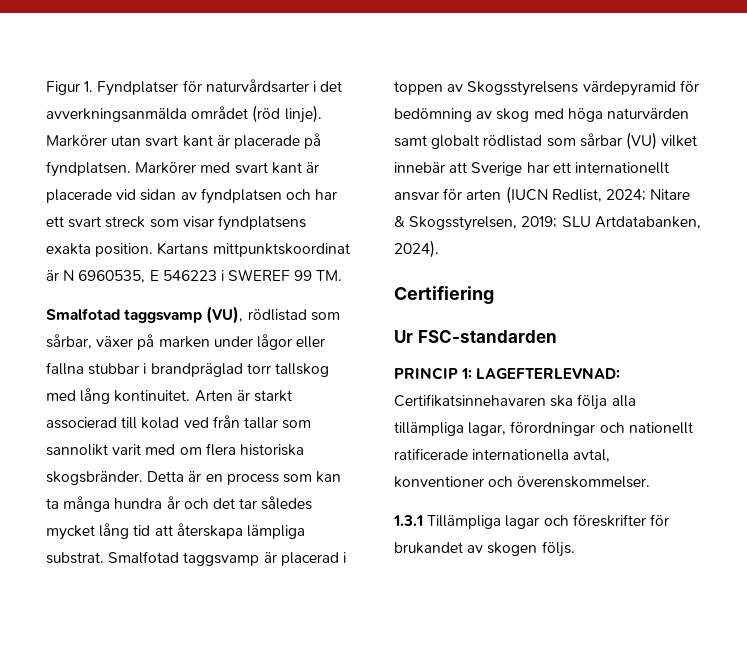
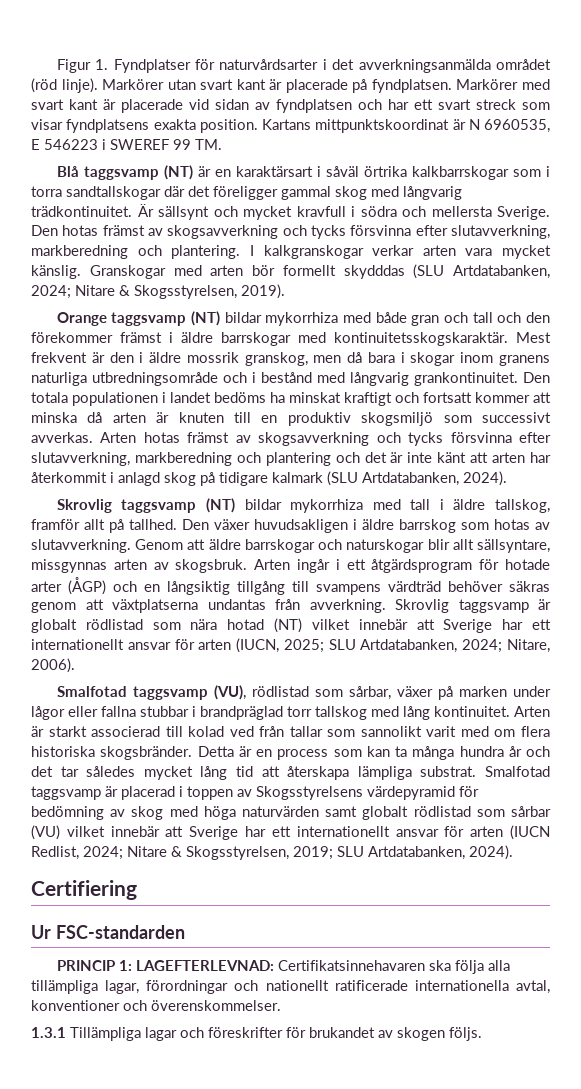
(343, 275) none -> [56,165,550,180] [31,186,462,200] [31,204,550,220] [31,225,550,239] [31,245,551,259] [31,264,550,279] [31,284,285,299] [56,311,551,326] [31,332,551,346] [31,352,550,366] [31,372,550,386] [31,392,551,406] [31,412,551,426] [31,432,552,446] [31,452,552,466] [31,471,507,486] [56,498,550,513] [31,519,550,533] [31,539,550,553] [31,559,551,573] [31,577,550,595] [31,599,551,613] [31,618,551,633] [31,638,550,653] [31,658,75,673] // Blå taggsvamp (NT) är en karaktärsart i såväl örtrika kalkbarrskogar som i torra sandtallskogar där det föreligger gammal skog med långvarig trädkontinuitet. Är sällsynt och mycket kravfull i södra och mellersta Sverige. Den hotas främst av skogsavverkning och tycks försvinna efter slutavverkning, markberedning och plantering. I kalkgranskogar verkar arten vara mycket känslig. Granskogar med arten bör formellt skydddas (SLU Artdatabanken, 2024; Nitare & Skogsstyrelsen, 2019). // Orange taggsvamp (NT) bildar mykorrhiza med både gran och tall och den förekommer främst i äldre barrskogar med kontinuitetsskogskaraktär. Mest frekvent är den i äldre mossrik granskog, men då bara i skogar inom granens naturliga utbredningsområde och i bestånd med långvarig grankontinuitet. Den totala populationen i landet bedöms ha minskat kraftigt och fortsatt kommer att minska då arten är knuten till en produktiv skogsmiljö som successivt avverkas. Arten hotas främst av skogsavverkning och tycks försvinna efter slutavverkning, markberedning och plantering och det är inte känt att arten har återkommit i anlagd skog på tidigare kalmark (SLU Artdatabanken, 2024). // Skrovlig taggsvamp (NT) bildar mykorrhiza med tall i äldre tallskog, framför allt på tallhed. Den växer huvudsakligen i äldre barrskog som hotas av slutavverkning. Genom att äldre barrskogar och naturskogar blir allt sällsyntare, missgynnas arten av skogsbruk. Arten ingår i ett åtgärdsprogram för hotade arter (ÅGP) och en långsiktig tillgång till svampens värdträd behöver säkras genom att växtplatserna undantas från avverkning. Skrovlig taggsvamp är globalt rödlistad som nära hotad (NT) vilket innebär att Sverige har ett internationellt ansvar för arten (IUCN, 2025; SLU Artdatabanken, 2024; Nitare, 2006).

